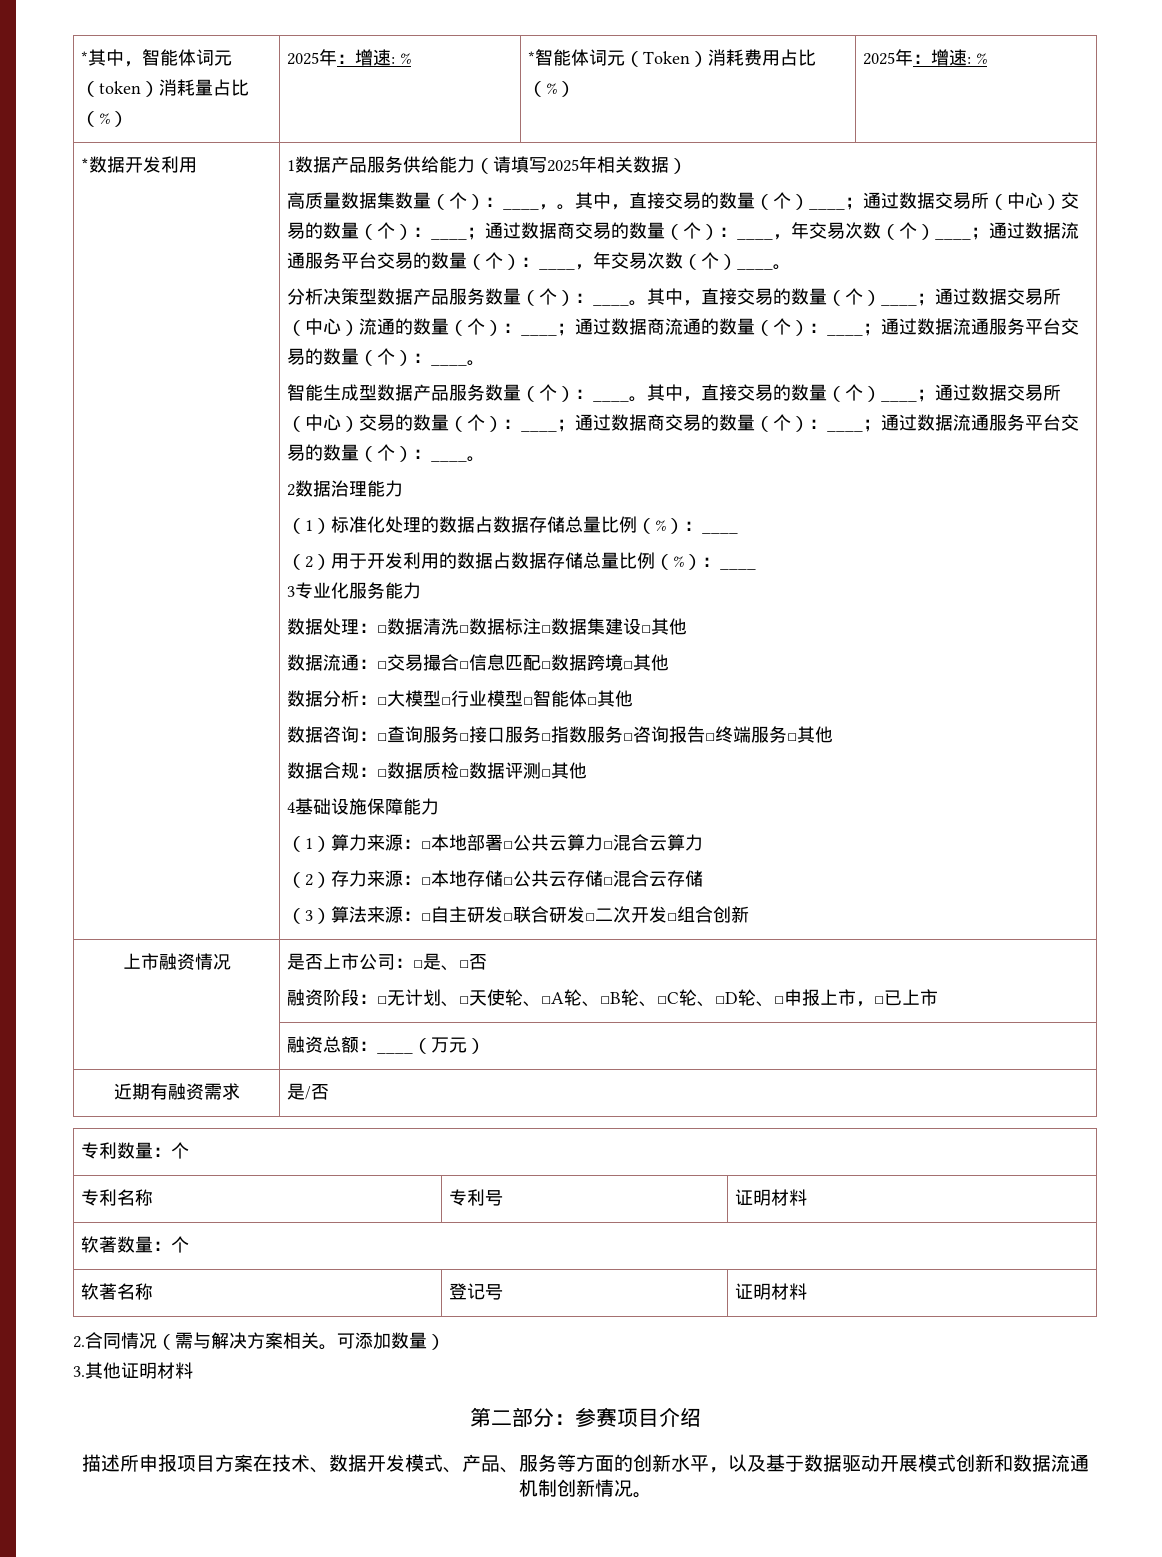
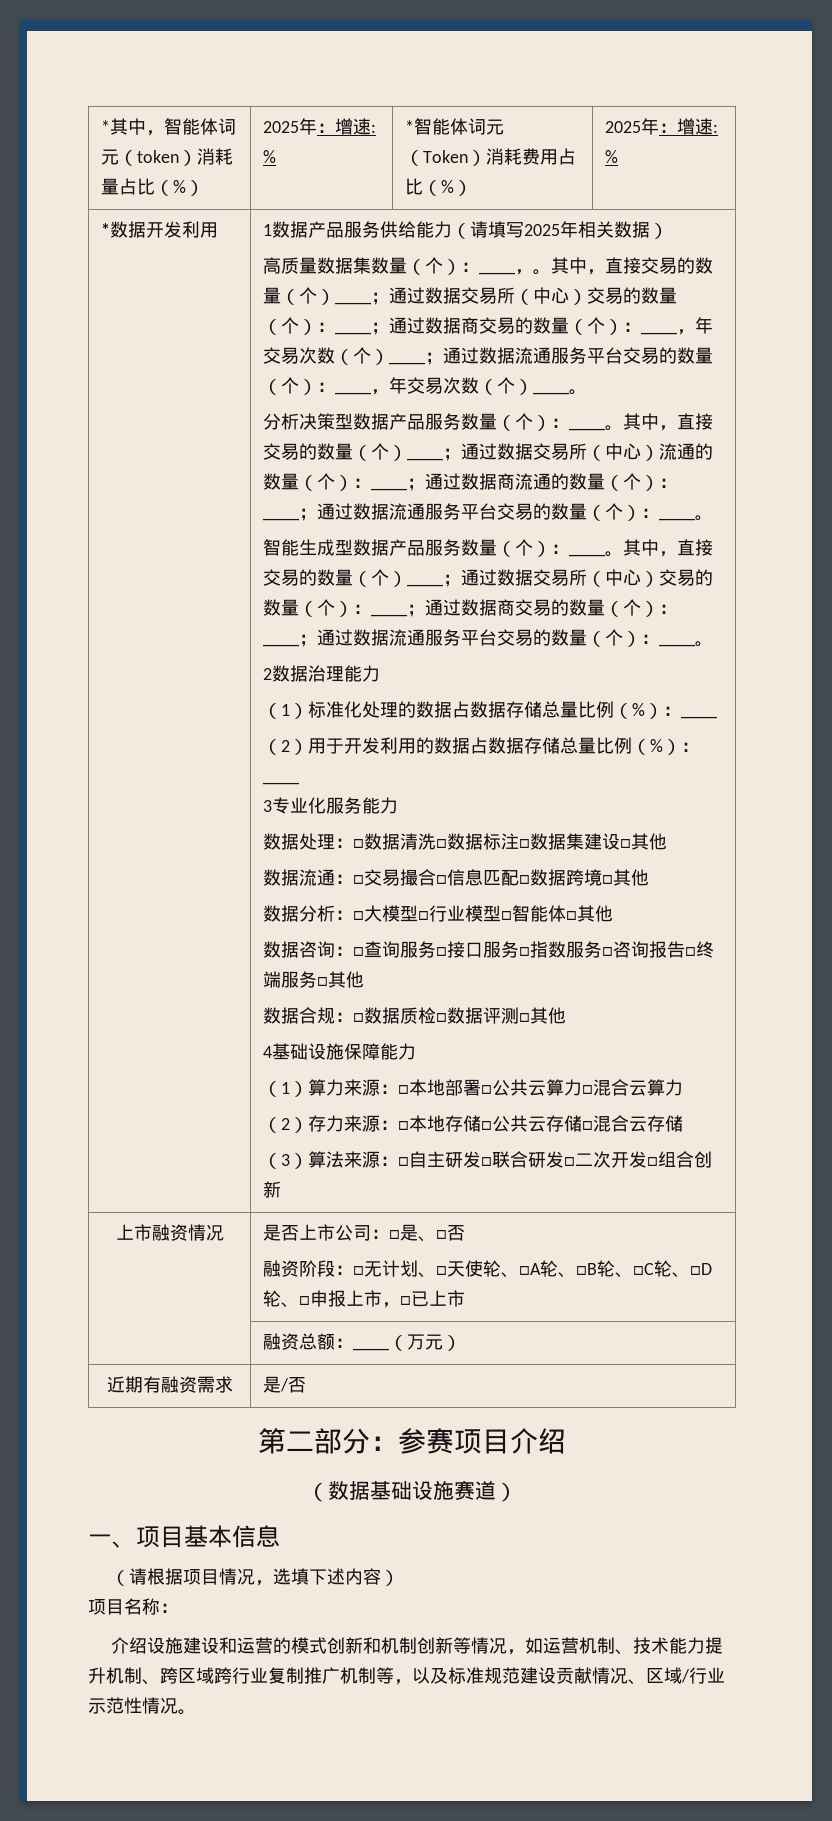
[80,1142,189,1159] [80,1189,153,1206] [448,1189,503,1206] [734,1189,807,1206] [80,1236,189,1253] [80,1283,153,1300] [448,1283,503,1300] [734,1283,807,1300] [73,1332,445,1350] [73,1362,193,1379] // 专利数量：个 // 专利名称 | 专利号 | 证明材料 // 软著数量：个 // 软著名称 | 登记号 | 证明材料 // 2.合同情况（需与解决方案相关。可添加数量） // 3.其他证明材料 -> (306, 1385) none
[81,1454,1089,1473] [518,1479,595,1497] 描述所申报项目方案在技术、数据开发模式、产品、服务等方面的创新水平，以及基于数据驱动开展模式创新和数据流通机制创新 -> [307,1480,517,1502] [88,1525,280,1548] [111,1568,400,1586] [88,1598,178,1615] [111,1637,724,1655] [88,1667,725,1685] [88,1697,142,1714] （数据基础设施赛道） // 一、项目基本信息 // （请根据项目情况，选填下述内容） // 项目名称： // 介绍设施建设和运营的模式创新和机制创新等情况，如运营机制、技术能力提升机制、跨区域跨行业复制推广机制等，以及标准规范建设贡献情况、区域/行业示范性

